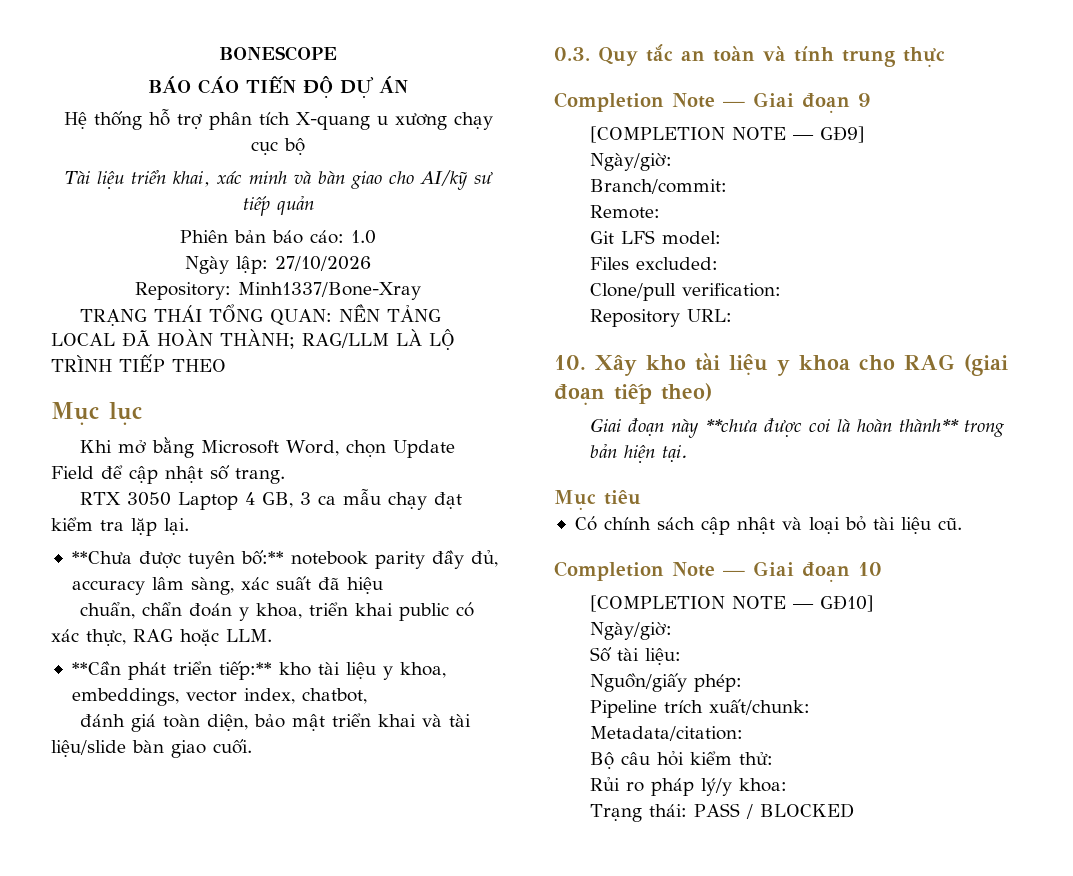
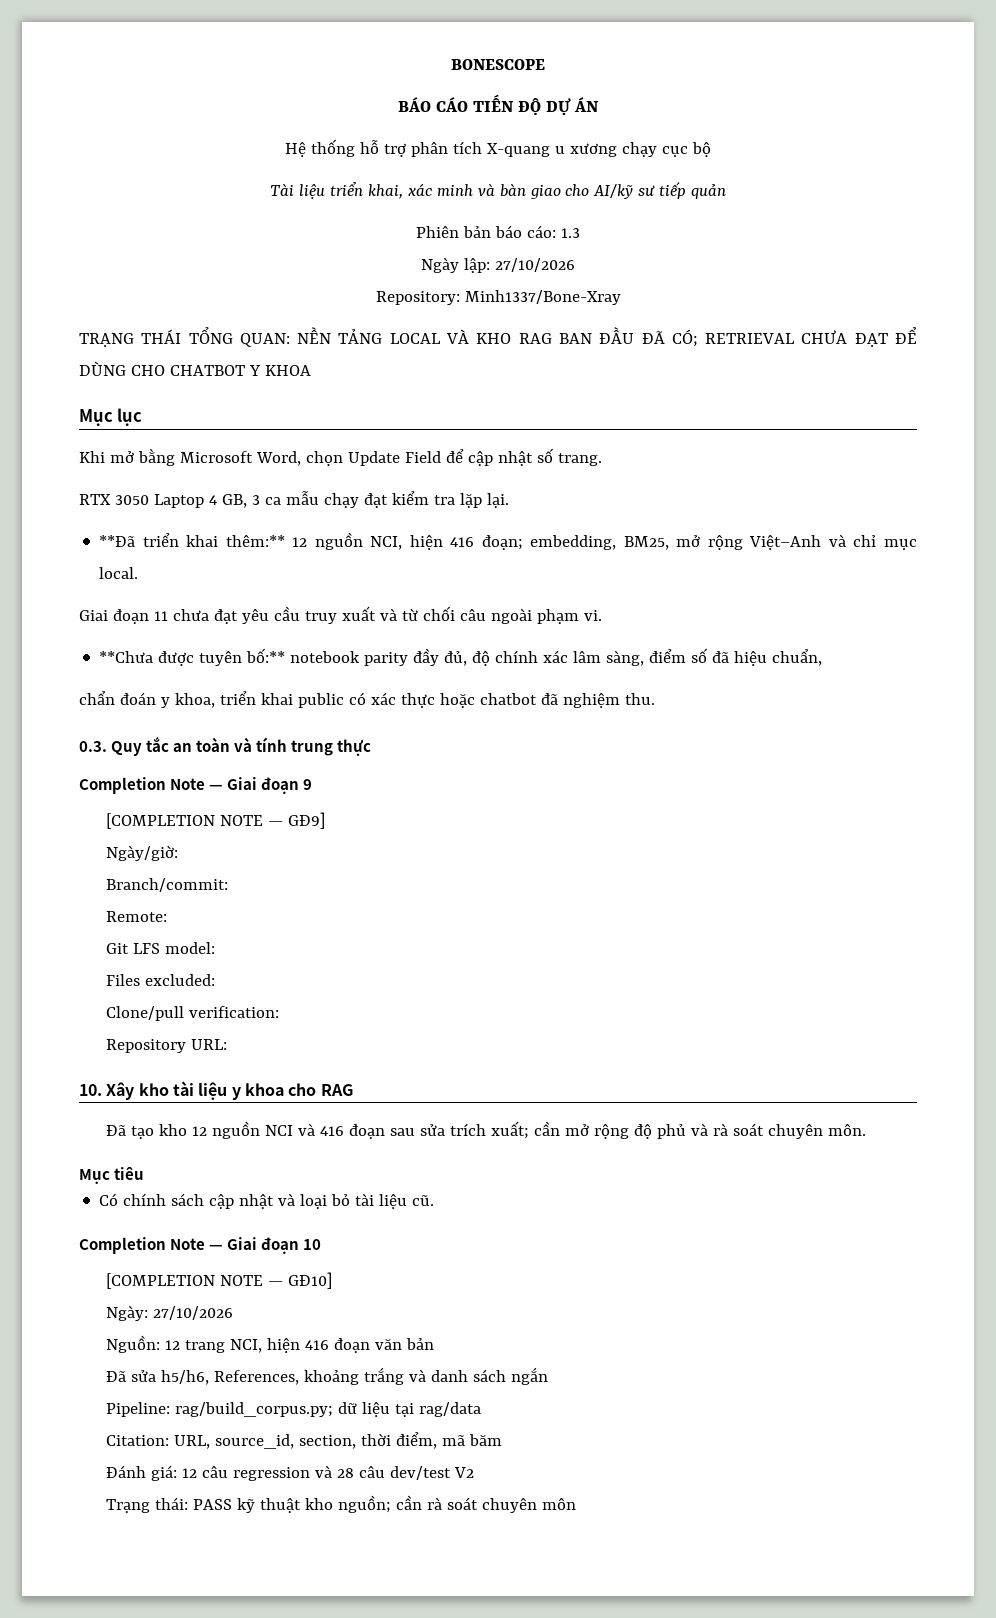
[351,230,376,244] 1.0 -> [560,228,580,238] 1.3
[122,329,455,351] [51,354,226,372] ĐÃ HOÀN THÀNH; RAG/LLM LÀ LỘ TRÌNH TIẾP THEO -> [446,327,917,347] [79,361,311,376] VÀ KHO RAG BAN ĐẦU ĐÃ CÓ; RETRIEVAL CHƯA ĐẠT ĐỂ DÙNG CHO CHATBOT Y KHOA
(189, 527) none -> [99,532,917,550] [99,567,139,579] [79,606,602,624] // **Đã triển khai thêm:** 12 nguồn NCI, hiện 416 đoạn; embedding, BM25, mở rộng Việt–Anh và chỉ mục local. // Giai đoạn 11 chưa đạt yêu cầu truy xuất và từ chối câu ngoài phạm vi.
[71,576,311,595] accuracy lâm sàng, xác suất -> [472,648,709,666] độ chính xác lâm sàng, điểm số
[80,602,136,619] // chuẩn, -> [772,649,823,666] chuẩn, //
[86,629,272,647] [71,661,446,680] [71,688,367,706] [80,713,472,732] [51,739,252,758] thực, RAG hoặc LLM. // **Cần phát triển tiếp:** kho tài liệu y khoa, embeddings, vector index, chatbot, // đánh giá toàn diện, bảo mật triển khai và tài liệu/slide bàn giao cuối. -> [400,693,655,708] thực hoặc chatbot đã nghiệm thu.
[964,354,1008,376] [554,383,712,405] [589,418,1005,438] [589,444,688,463] (giai đoạn tiếp theo) // Giai đoạn này **chưa được coi là hoàn thành** trong bản hiện tại. -> [106,1121,867,1139] // Đã tạo kho 12 nguồn NCI và 416 đoạn sau sửa trích xuất; cần mở rộng độ phủ và rà soát chuyên môn.
[589,622,672,640] [589,647,681,666] [589,673,742,692] [589,699,810,718] [589,726,743,741] [589,751,773,770] [589,777,787,796] [589,803,854,822] Ngày/giờ: // Số tài liệu: // Nguồn/giấy phép: // Pipeline trích xuất/chunk: // Metadata/citation: // Bộ câu hỏi kiểm thử: // Rủi ro pháp lý/y khoa: // Trạng thái: PASS / BLOCKED -> [106,1305,234,1321] [106,1335,435,1353] [106,1367,549,1385] [106,1402,482,1417] [106,1432,503,1449] [106,1465,475,1481] [106,1495,577,1513] Ngày: 27/10/2026 // Nguồn: 12 trang NCI, hiện 416 đoạn văn bản // Đã sửa h5/h6, References, khoảng trắng và danh sách ngắn // Pipeline: rag/build_corpus.py; dữ liệu tại rag/data // Citation: URL, source_id, section, thời điểm, mã băm // Đánh giá: 12 câu regression và 28 câu dev/test V2 // Trạng thái: PASS kỹ thuật kho nguồn; cần rà soát chuyên môn

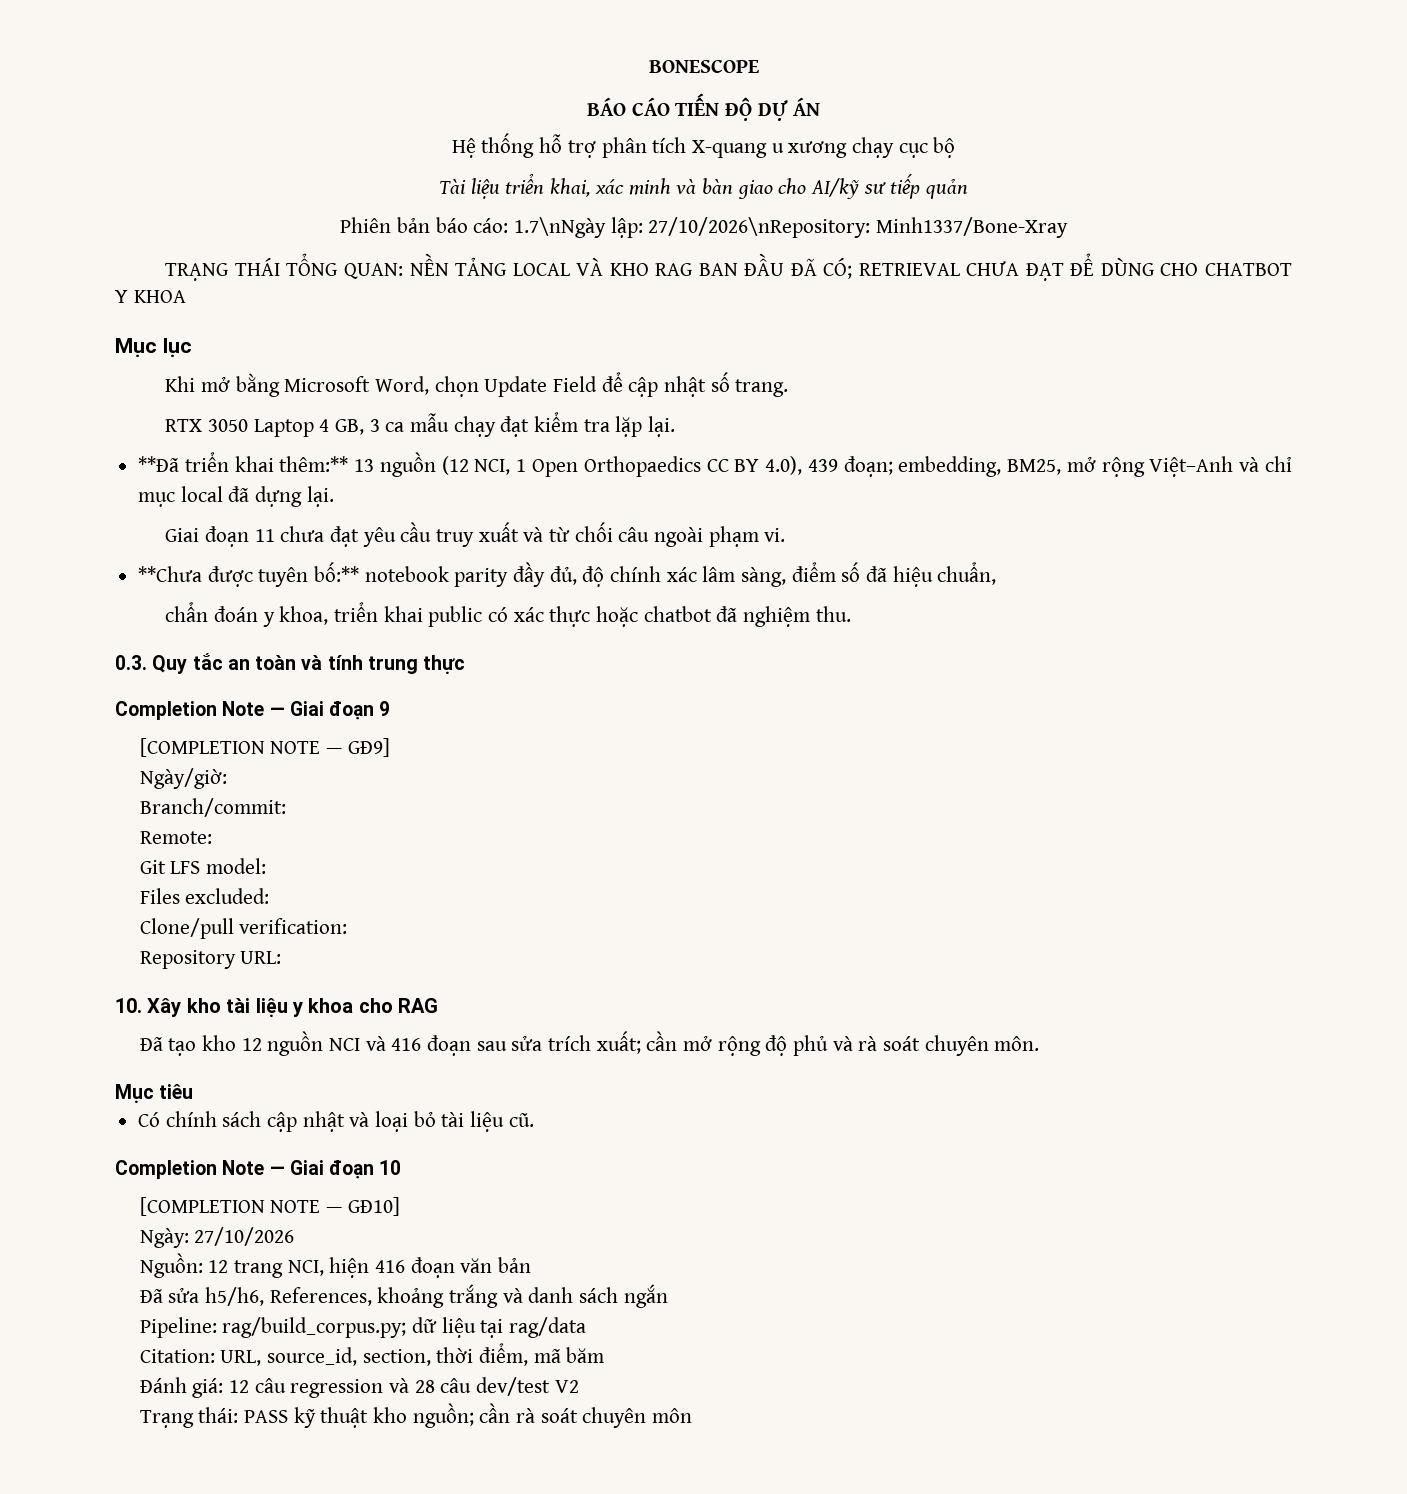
[560,228,580,238] [421,257,575,273] [375,291,460,305] 1.3 // Ngày lập: 27/10/2026 // Repository: -> [513,217,871,238] 1.7\nNgày lập: 27/10/2026\nRepository:
[292,532,475,550] 12 nguồn NCI, hiện 416 -> [354,452,838,477] 13 nguồn (12 NCI, 1 Open Orthopaedics CC BY 4.0), 439
[99,567,139,579] local. -> [180,486,334,507] local đã dựng lại.

